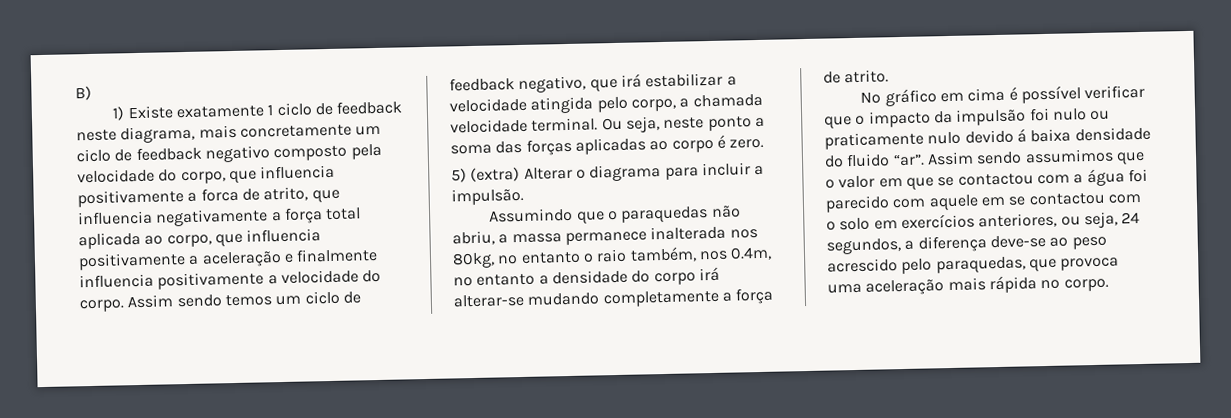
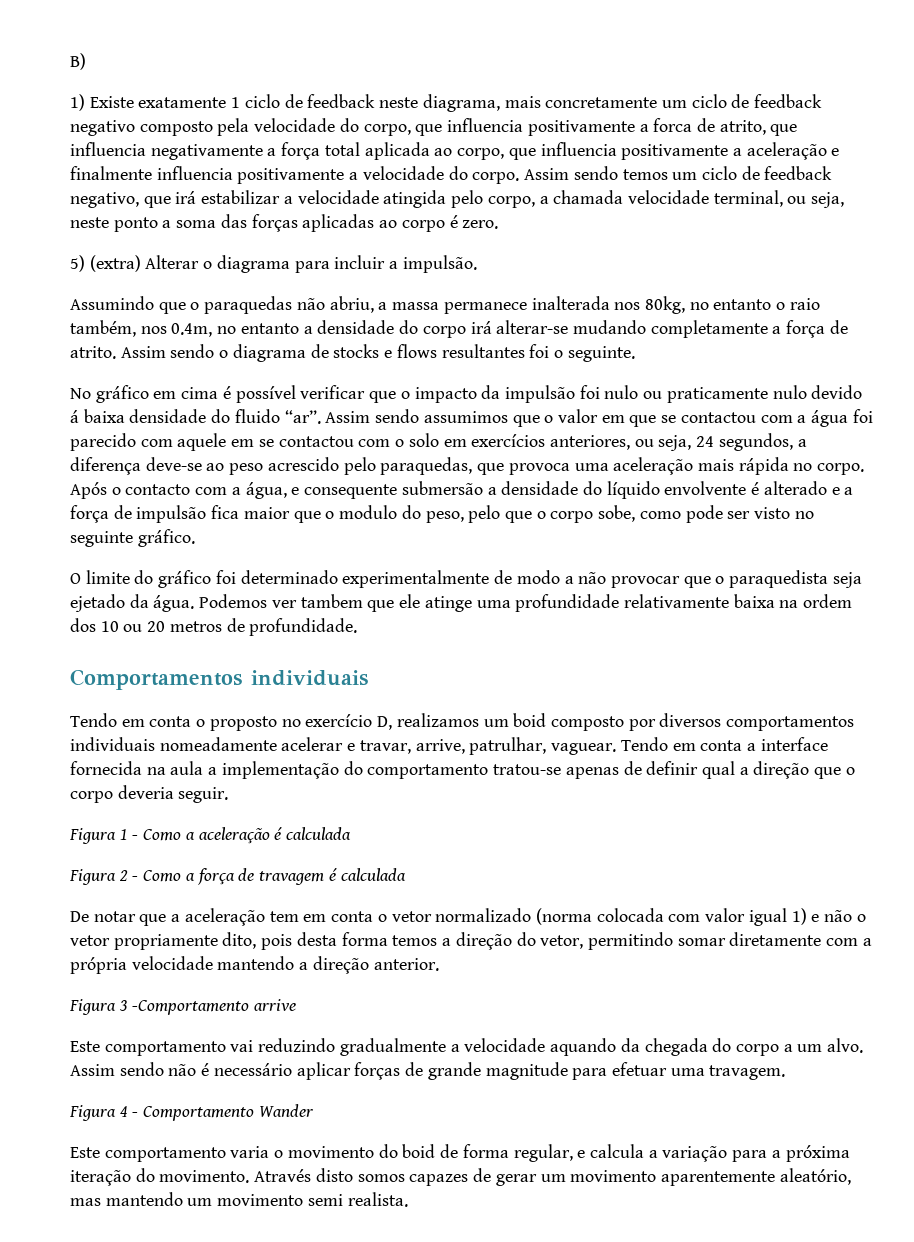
[531,117,623,132] terminal. Ou -> [713,190,807,207] terminal, ou
(890, 76) none -> [120,344,635,362] Assim sendo o diagrama de stocks e flows resultantes foi o seguinte.
(1109, 285) none -> [70,481,854,499] [70,505,814,523] [70,529,195,547] [70,570,862,588] [70,594,853,612] [70,618,358,636] [70,669,368,690] [70,713,855,731] [70,737,828,755] [70,761,855,779] [70,785,229,803] [69,827,352,844] [69,868,406,885] [70,908,866,926] [70,932,872,950] [70,956,439,974] [69,999,297,1015] [70,1038,864,1056] [70,1062,786,1080] [69,1104,314,1121] [70,1144,850,1162] [70,1168,851,1186] [70,1192,408,1207] Após o contacto com a água, e consequente submersão a densidade do líquido envolvente é alterado e a força de impulsão fica maior que o modulo do peso, pelo que o corpo sobe, como pode ser visto no seguinte gráfico. // O limite do gráfico foi determinado experimentalmente de modo a não provocar que o paraquedista seja ejetado da água. Podemos ver tambem que ele atinge uma profundidade relativamente baixa na ordem dos 10 ou 20 metros de profundidade. // Comportamentos individuais // Tendo em conta o proposto no exercício D, realizamos um boid composto por diversos comportamentos individuais nomeadamente acelerar e travar, arrive, patrulhar, vaguear. Tendo em conta a interface fornecida na aula a implementação do comportamento tratou-se apenas de definir qual a direção que o corpo deveria seguir. // Figura 1 - Como a aceleração é calculada // Figura 2 - Como a força de travagem é calculada // De notar que a aceleração tem em conta o vetor normalizado (norma colocada com valor igual 1) e não o vetor propriamente dito, pois desta forma temos a direção do vetor, permitindo somar diretamente com a própria velocidade mantendo a direção anterior. // Figura 3 -Comportamento arrive // Este comportamento vai reduzindo gradualmente a velocidade aquando da chegada do corpo a um alvo. Assim sendo não é necessário aplicar forças de grande magnitude para efetuar uma travagem. // Figura 4 - Comportamento Wander // Este comportamento varia o movimento do boid de forma regular, e calcula a variação para a próxima iteração do movimento. Através disto somos capazes de gerar um movimento aparentemente aleatório, mas mantendo um movimento semi realista.

